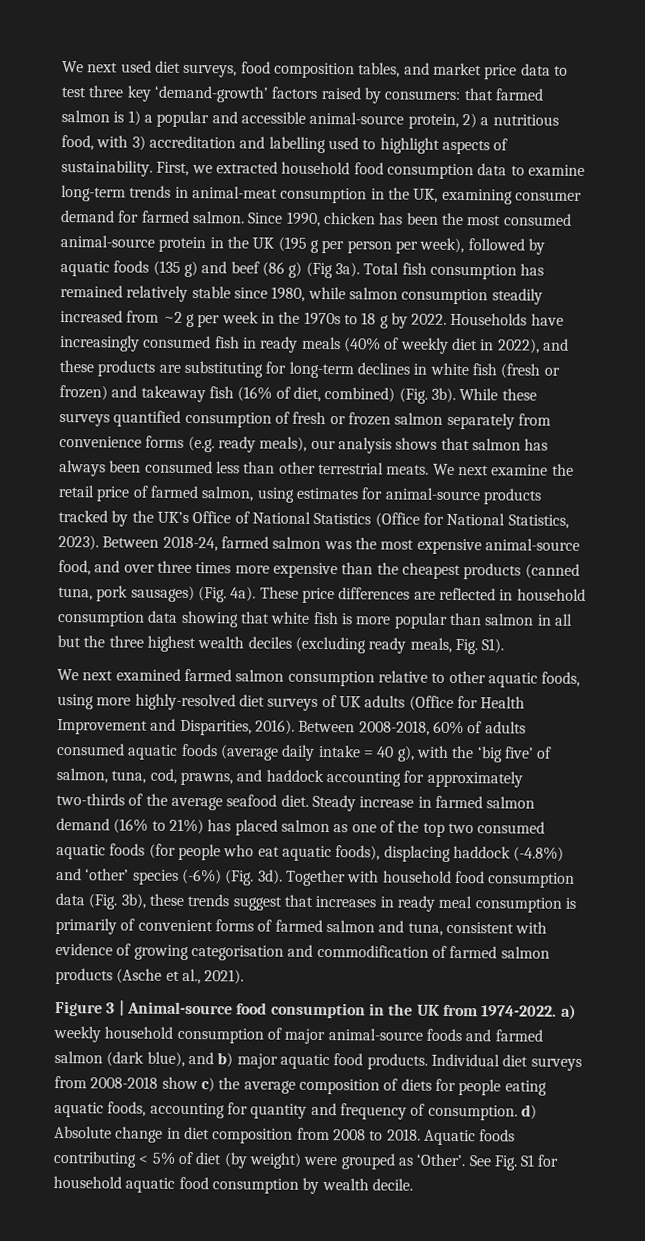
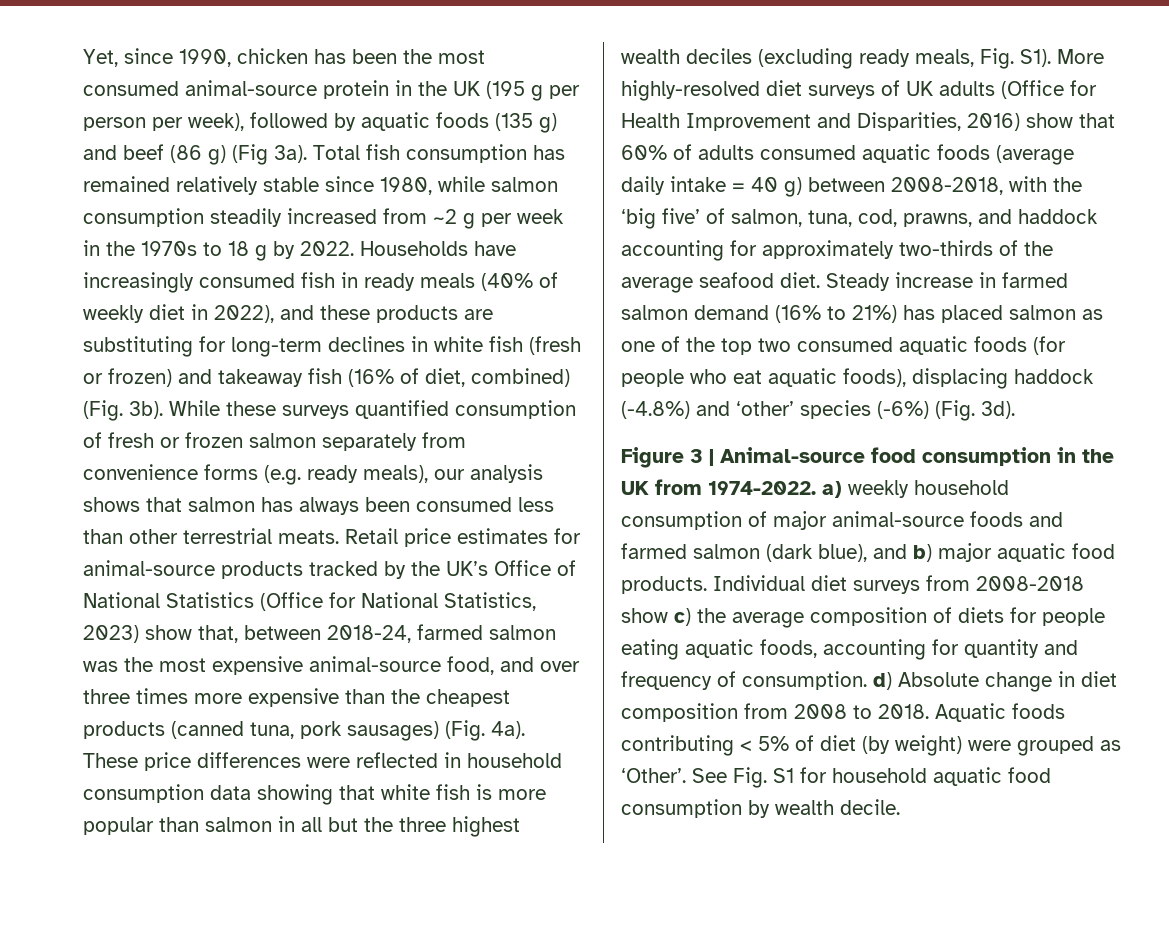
[62,60,568,80] [61,85,543,104] [61,110,559,130] [61,135,509,155] [61,160,585,180] [61,185,582,205] [60,210,284,224] We next used diet surveys, food composition tables, and market price data to test three key ‘demand-growth’ factors raised by consumers: that farmed salmon is 1) a popular and accessible animal-source protein, 2) a nutritious food, with 3) accreditation and labelling used to highlight aspects of sustainability. First, we extracted household food consumption data to examine long-term trends in animal-meat consumption in the UK, examining consumer demand for farmed salmon. Since -> [83,48,173,67] Yet, since
[432,463,574,476] [58,485,294,503] We next examine the retail price of farmed salmon, using -> [345,528,451,547] Retail price
[58,535,160,551] 2023). Between -> [83,625,321,643] 2023) show that, between
[413,591,436,600] are -> [307,757,350,768] were
[57,668,581,688] [57,694,132,710] // We next examined farmed salmon consumption relative to other aquatic foods, using more -> [1057,49,1104,64] More
[254,719,430,736] 2016). Between 2008-2018, -> [967,113,1115,131] 2016) show that
[396,745,415,762] g), -> [784,177,1003,197] g) between 2008-2018,
[285,869,576,888] [55,893,576,913] [55,918,548,936] [55,943,550,961] [55,968,245,985] Together with household food consumption data (Fig. 3b), these trends suggest that increases in ready meal consumption is primarily of convenient forms of farmed salmon and tuna, consistent with evidence of growing categorisation and commodification of farmed salmon products (Asche et al., 2021). -> (1015, 410) none

